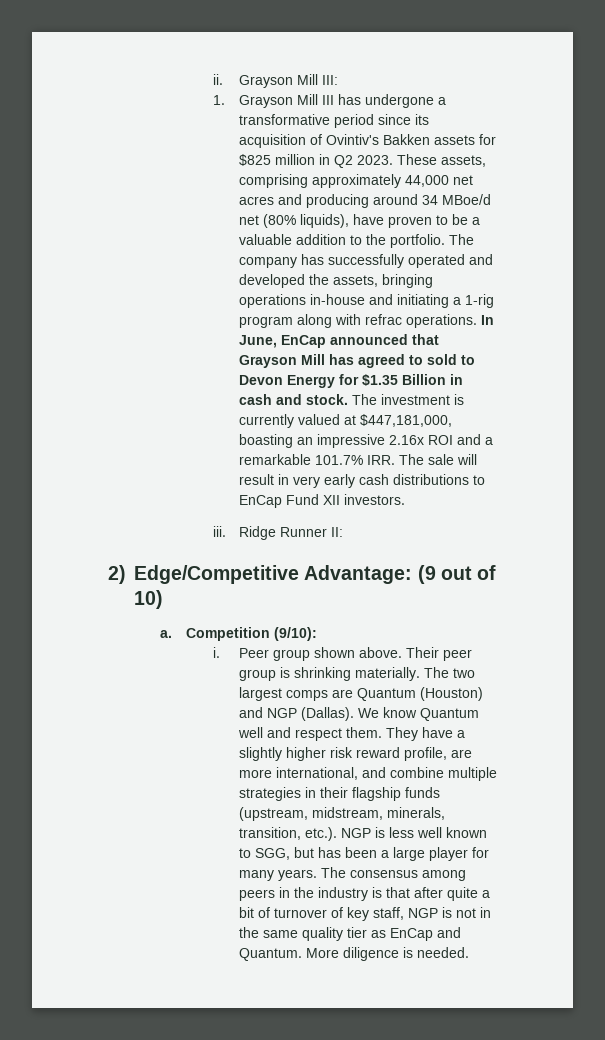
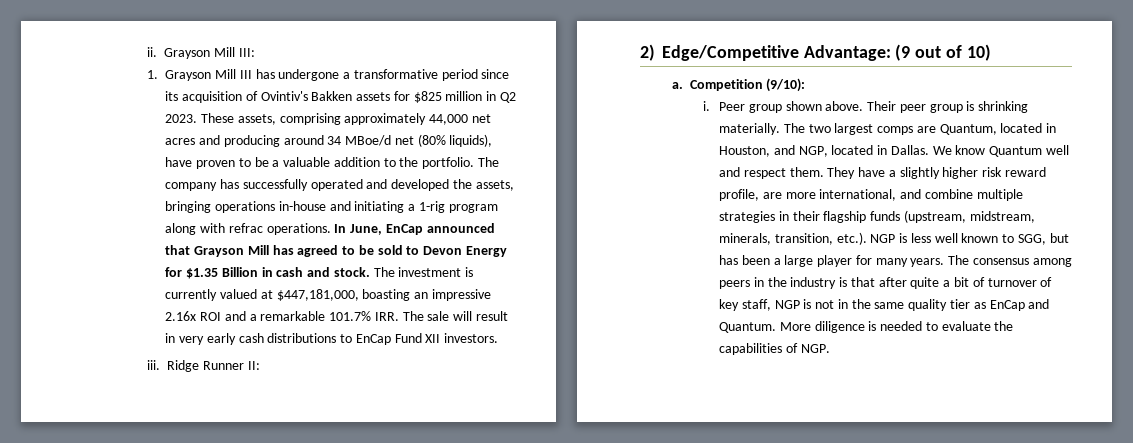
(423, 360) none -> [358,245,374,255] be
[356,687,483,701] [238,707,354,721] Quantum (Houston) and NGP (Dallas). -> [939,123,1057,135] [718,145,929,157] Quantum, located in Houston, and NGP, located in Dallas.
[416,947,469,958] needed. -> [880,321,1014,331] [718,343,830,355] needed to evaluate the capabilities of NGP.

